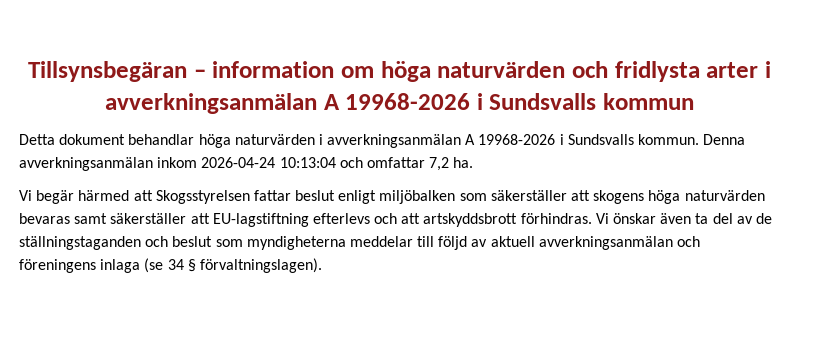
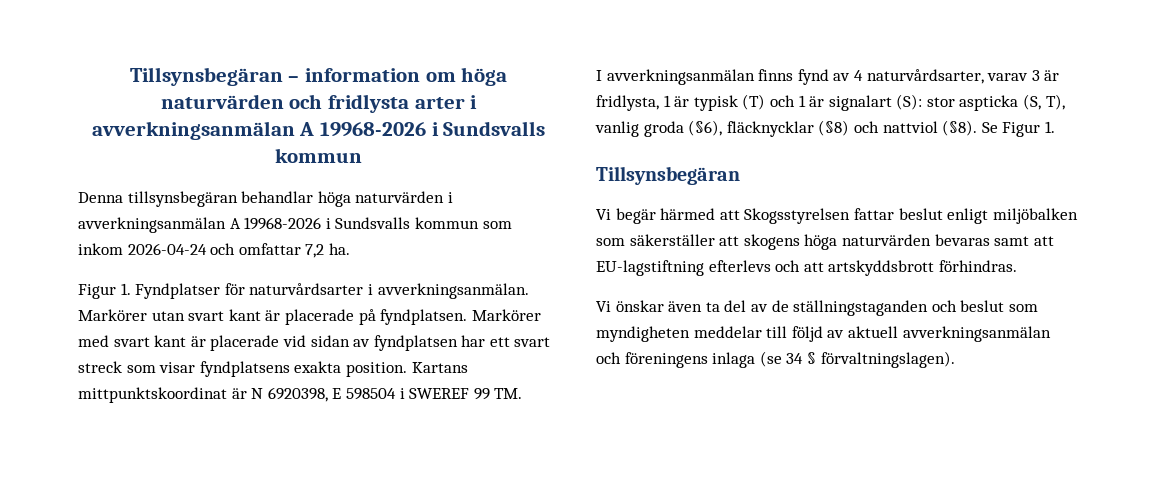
[19,134,126,145] Detta dokument -> [78,191,238,207] Denna tillsynsbegäran
[638,134,746,145] [19,157,153,171] kommun. Denna avverkningsanmälan -> [414,217,512,229] kommun som
[279,157,336,168] 10:13:04 -> (207, 249) none
(474, 162) none -> [78,283,529,299] [78,309,541,325] [78,335,551,351] [78,361,468,377] [78,387,523,403] [596,69,1060,85] [596,94,1065,111] [595,120,1055,137] [596,166,740,185] // Figur 1. Fyndplatser för naturvårdsarter i avverkningsanmälan. Markörer utan svart kant är placerade på fyndplatsen. Markörer med svart kant är placerade vid sidan av fyndplatsen har ett svart streck som visar fyndplatsens exakta position. Kartans mittpunktskoordinat är N 6920398, E 598504 i SWEREF 99 TM. // I avverkningsanmälan finns fynd av 4 naturvårdsarter, varav 3 är fridlysta, 1 är typisk (T) och 1 är signalart (S): stor aspticka (S, T), vanlig groda (§6), fläcknycklar (§8) och nattviol (§8). Se Figur 1. // Tillsynsbegäran
[110,213,187,224] säkerställer -> (1030, 241) none
(592, 218) none -> (1017, 266) //
[246,236,346,250] myndigheterna -> [596,326,690,342] myndigheten

